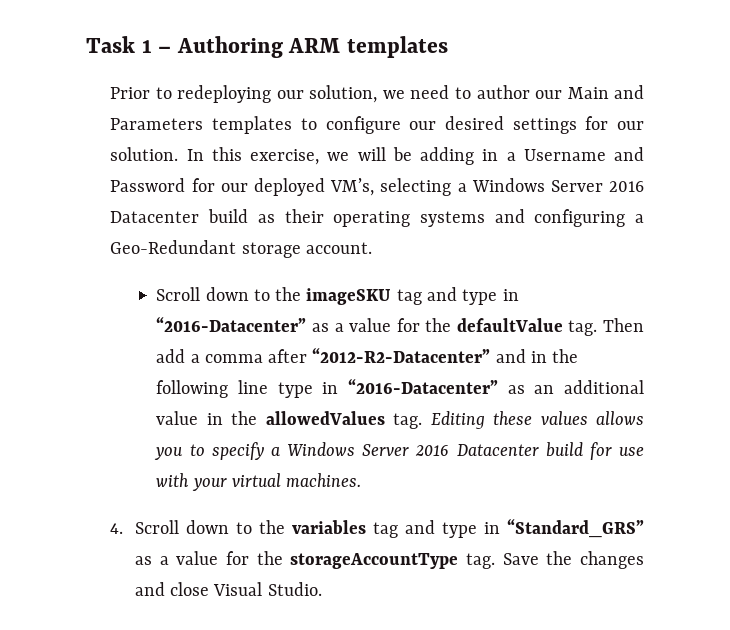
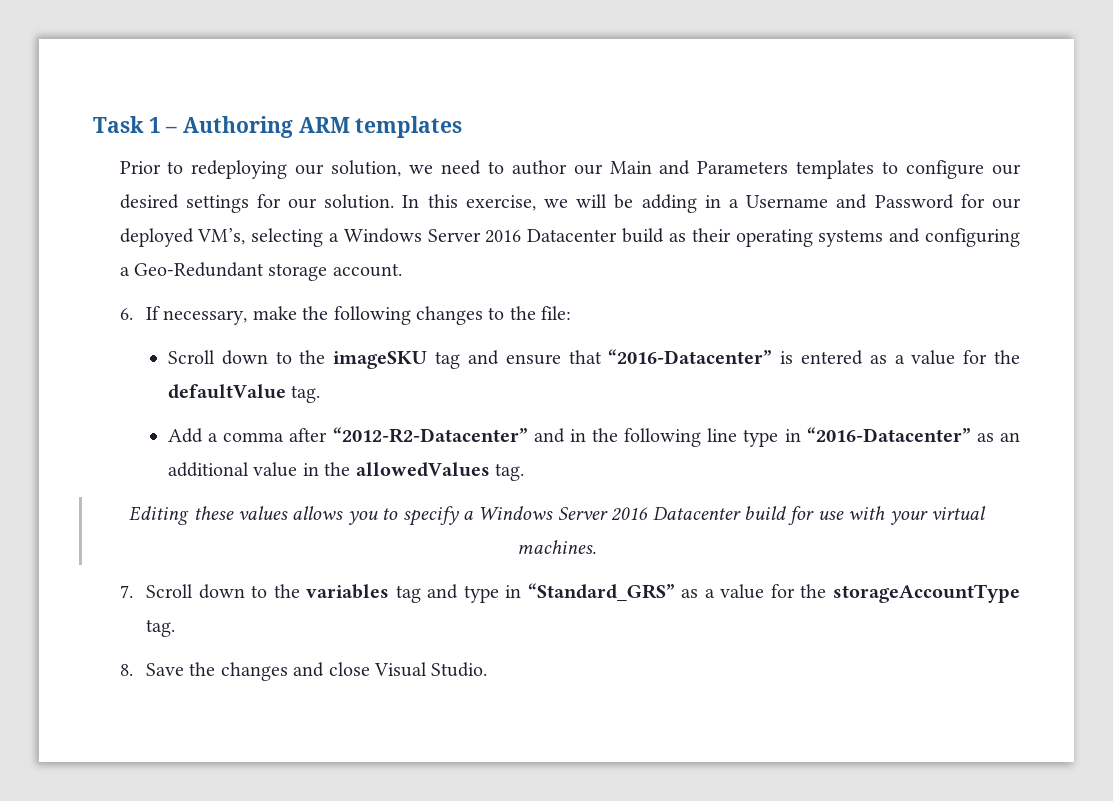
(373, 248) none -> [119,306,572,325] // 6. If necessary, make the following changes to the file:
[462,289,519,305] [156,317,307,332] type in “2016-Datacenter” -> [505,349,863,365] ensure that “2016-Datacenter” is entered
[603,318,645,332] [156,349,186,363] Then add -> [168,428,204,443] // Add
(423, 421) none -> (525, 472) //
[110,523,124,534] 4. -> [119,585,133,598] 7.
(495, 561) none -> [119,664,133,676] // 8.

